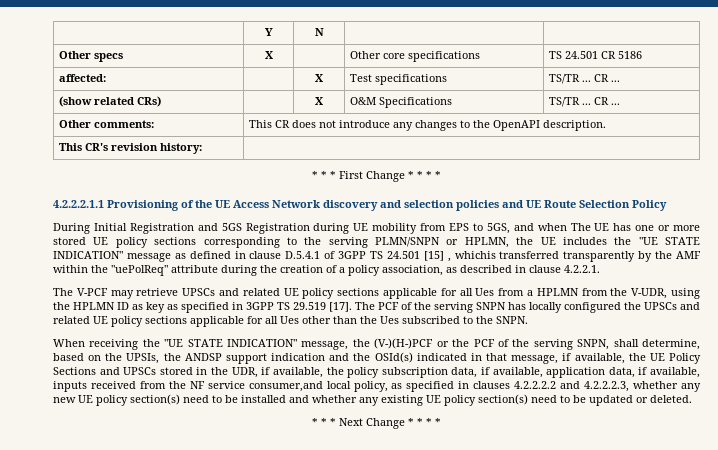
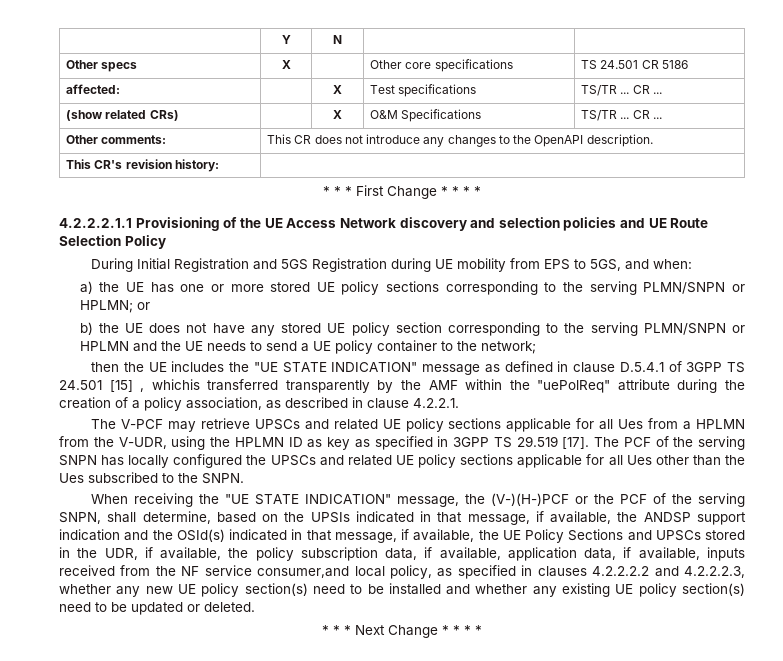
[537,223,591,231] when The -> [653,259,693,269] [79,281,120,294] when: // a) the
[464,237,509,248] HPLMN, -> [79,300,150,313] [79,322,745,336] [79,340,536,354] [91,362,120,372] HPLMN; or // b) the UE does not have any stored UE policy section corresponding to the serving PLMN/SNPN or HPLMN and the UE needs to send a UE policy container to the network; // then
[126,353,160,364] UPSIs, -> [310,511,612,525] UPSIs indicated in that message, if available,

